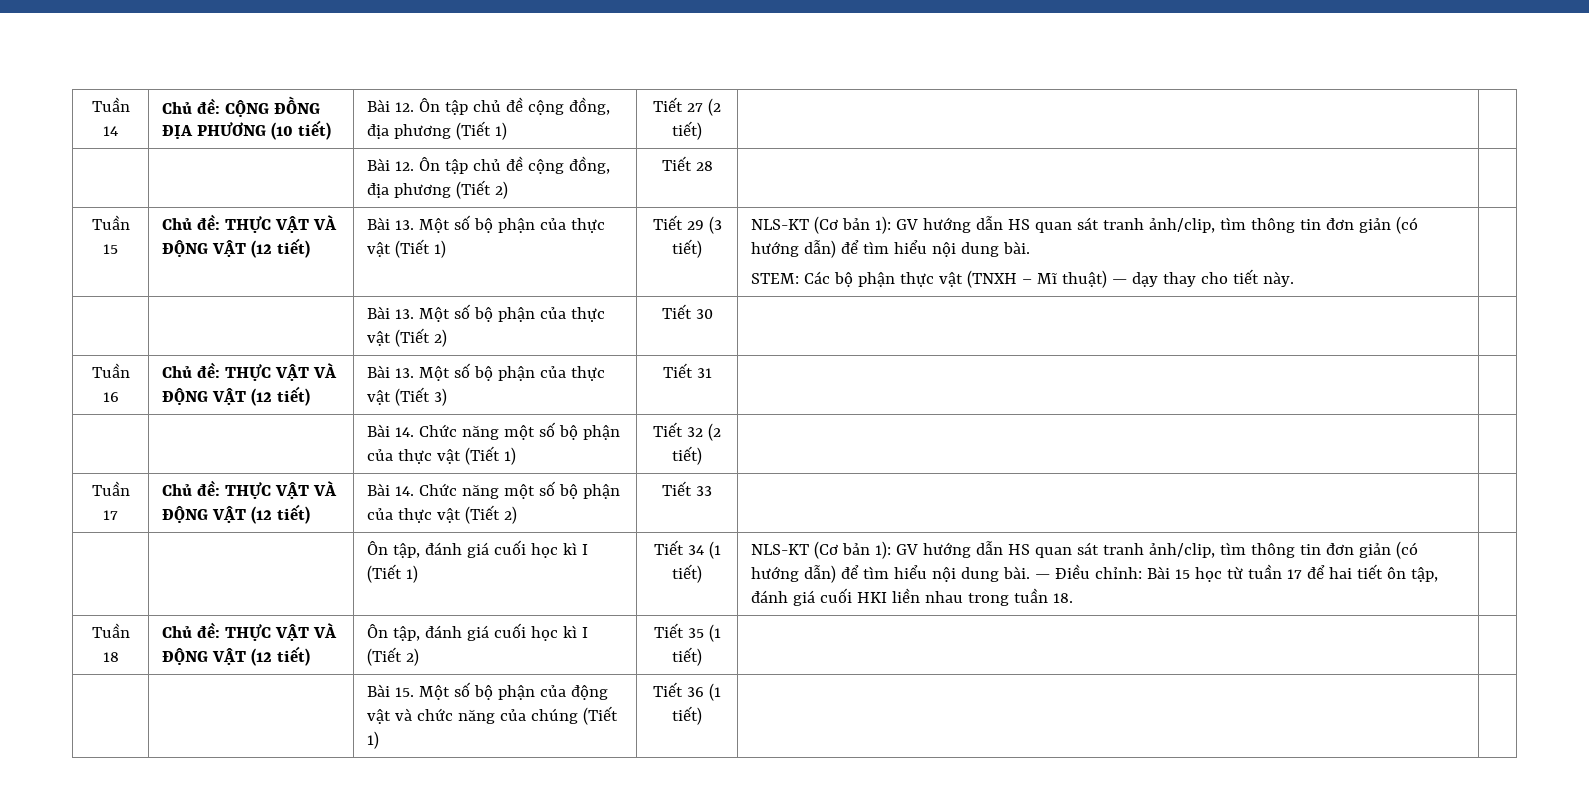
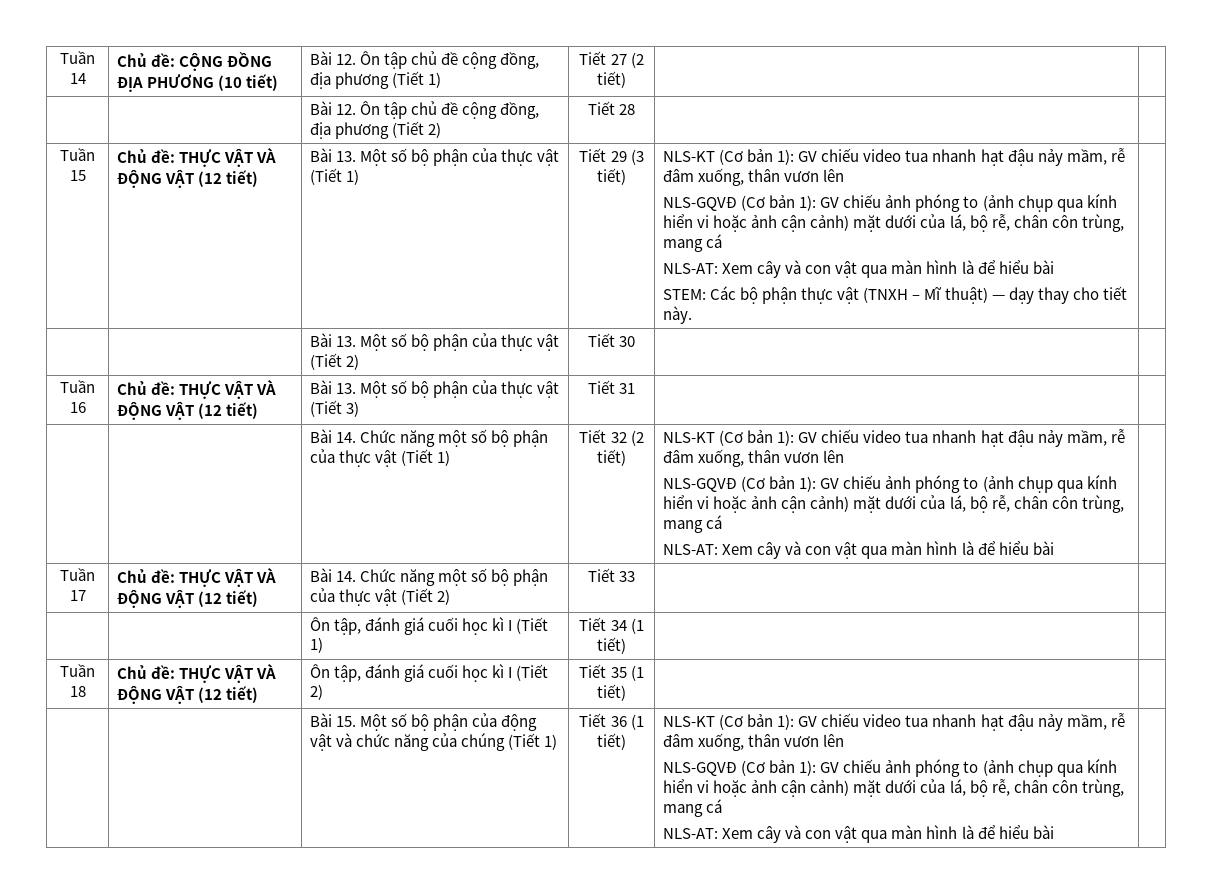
[923,216,1419,234] [751,240,1031,258] hướng dẫn HS quan sát tranh ảnh/clip, tìm thông tin đơn giản (có hướng dẫn) để tìm hiểu nội dung bài. -> [821,148,1125,166] [663,168,845,186] [663,194,1117,212] [663,214,1124,232] [663,234,723,252] [663,260,1054,278] chiếu video tua nhanh hạt đậu nảy mầm, rễ đâm xuống, thân vươn lên // NLS-GQVĐ (Cơ bản 1): GV chiếu ảnh phóng to (ảnh chụp qua kính hiển vi hoặc ảnh cận cảnh) mặt dưới của lá, bộ rễ, chân côn trùng, mang cá // NLS-AT: Xem cây và con vật qua màn hình là để hiểu bài
(702, 455) none -> [663,429,1125,447] [663,449,845,467] [663,475,1117,493] [663,495,1124,513] [663,515,723,533] [663,541,1054,559] NLS-KT (Cơ bản 1): GV chiếu video tua nhanh hạt đậu nảy mầm, rễ đâm xuống, thân vươn lên // NLS-GQVĐ (Cơ bản 1): GV chiếu ảnh phóng to (ảnh chụp qua kính hiển vi hoặc ảnh cận cảnh) mặt dưới của lá, bộ rễ, chân côn trùng, mang cá // NLS-AT: Xem cây và con vật qua màn hình là để hiểu bài
[751,541,1419,559] [751,564,1438,583] [751,588,1074,606] NLS-KT (Cơ bản 1): GV hướng dẫn HS quan sát tranh ảnh/clip, tìm thông tin đơn giản (có hướng dẫn) để tìm hiểu nội dung bài. — Điều chỉnh: Bài 15 học từ tuần 17 để hai tiết ôn tập, đánh giá cuối HKI liền nhau trong tuần 18. -> (626, 645) none
(702, 715) none -> [663,713,1125,731] [663,733,845,751] [663,759,1117,777] [663,779,1124,797] [663,799,723,817] [663,825,1054,843] NLS-KT (Cơ bản 1): GV chiếu video tua nhanh hạt đậu nảy mầm, rễ đâm xuống, thân vươn lên // NLS-GQVĐ (Cơ bản 1): GV chiếu ảnh phóng to (ảnh chụp qua kính hiển vi hoặc ảnh cận cảnh) mặt dưới của lá, bộ rễ, chân côn trùng, mang cá // NLS-AT: Xem cây và con vật qua màn hình là để hiểu bài

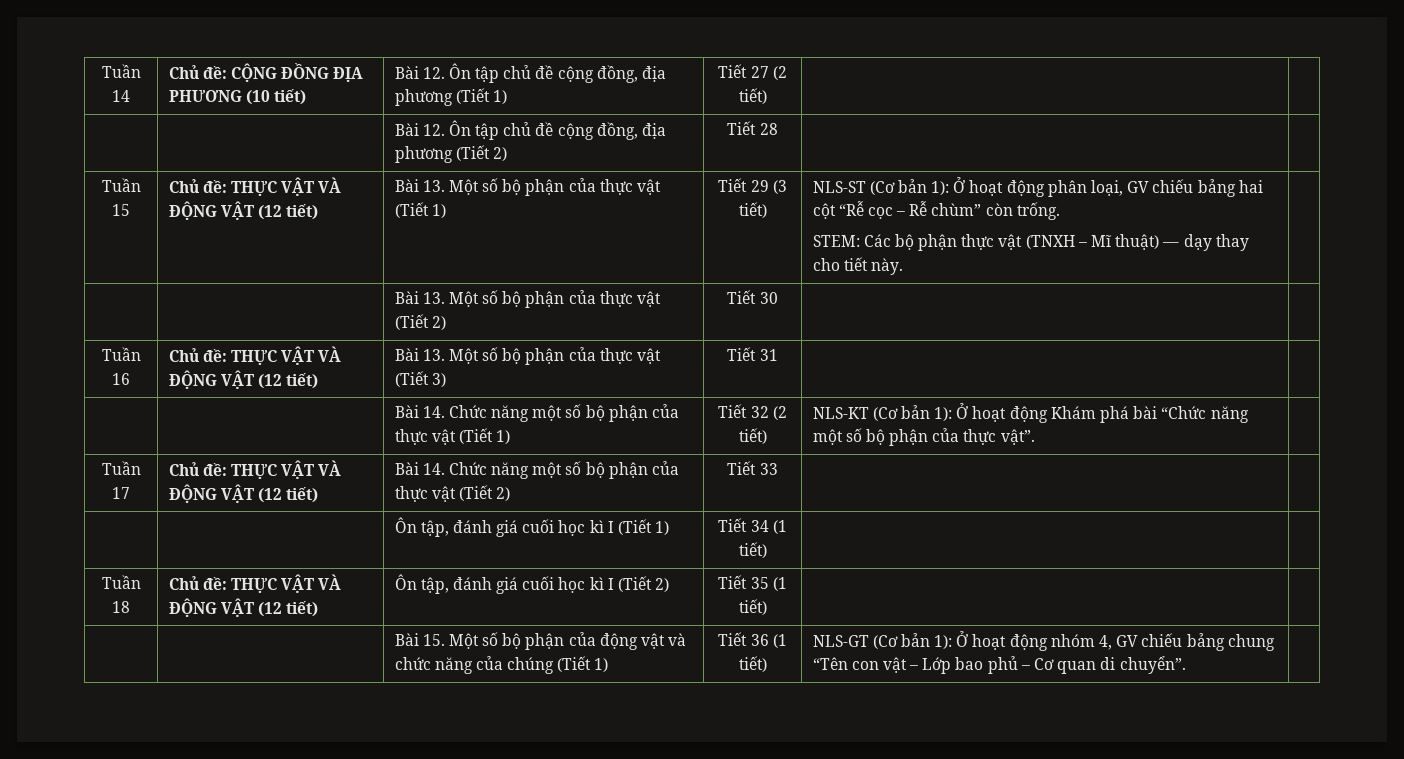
[663,148,1125,166] [663,168,845,186] [663,194,1117,212] [663,214,1124,232] [663,234,723,252] [663,260,1054,278] NLS-KT (Cơ bản 1): GV chiếu video tua nhanh hạt đậu nảy mầm, rễ đâm xuống, thân vươn lên // NLS-GQVĐ (Cơ bản 1): GV chiếu ảnh phóng to (ảnh chụp qua kính hiển vi hoặc ảnh cận cảnh) mặt dưới của lá, bộ rễ, chân côn trùng, mang cá // NLS-AT: Xem cây và con vật qua màn hình là để hiểu bài -> [812,177,1263,197] [812,201,1060,220] NLS-ST (Cơ bản 1): Ở hoạt động phân loại, GV chiếu bảng hai cột “Rễ cọc – Rễ chùm” còn trống.
[798,429,1125,447] [663,449,845,467] [663,475,1117,493] [663,495,1124,513] [663,515,723,533] [663,541,1054,559] GV chiếu video tua nhanh hạt đậu nảy mầm, rễ đâm xuống, thân vươn lên // NLS-GQVĐ (Cơ bản 1): GV chiếu ảnh phóng to (ảnh chụp qua kính hiển vi hoặc ảnh cận cảnh) mặt dưới của lá, bộ rễ, chân côn trùng, mang cá // NLS-AT: Xem cây và con vật qua màn hình là để hiểu bài -> [956,403,1249,423] [812,428,1035,446] Ở hoạt động Khám phá bài “Chức năng một số bộ phận của thực vật”.
[663,713,1125,731] [663,733,845,751] [663,759,1117,777] [663,779,1124,797] [663,799,723,817] [663,825,1054,843] NLS-KT (Cơ bản 1): GV chiếu video tua nhanh hạt đậu nảy mầm, rễ đâm xuống, thân vươn lên // NLS-GQVĐ (Cơ bản 1): GV chiếu ảnh phóng to (ảnh chụp qua kính hiển vi hoặc ảnh cận cảnh) mặt dưới của lá, bộ rễ, chân côn trùng, mang cá // NLS-AT: Xem cây và con vật qua màn hình là để hiểu bài -> [812,631,1275,651] [812,656,1186,674] NLS-GT (Cơ bản 1): Ở hoạt động nhóm 4, GV chiếu bảng chung “Tên con vật – Lớp bao phủ – Cơ quan di chuyển”.

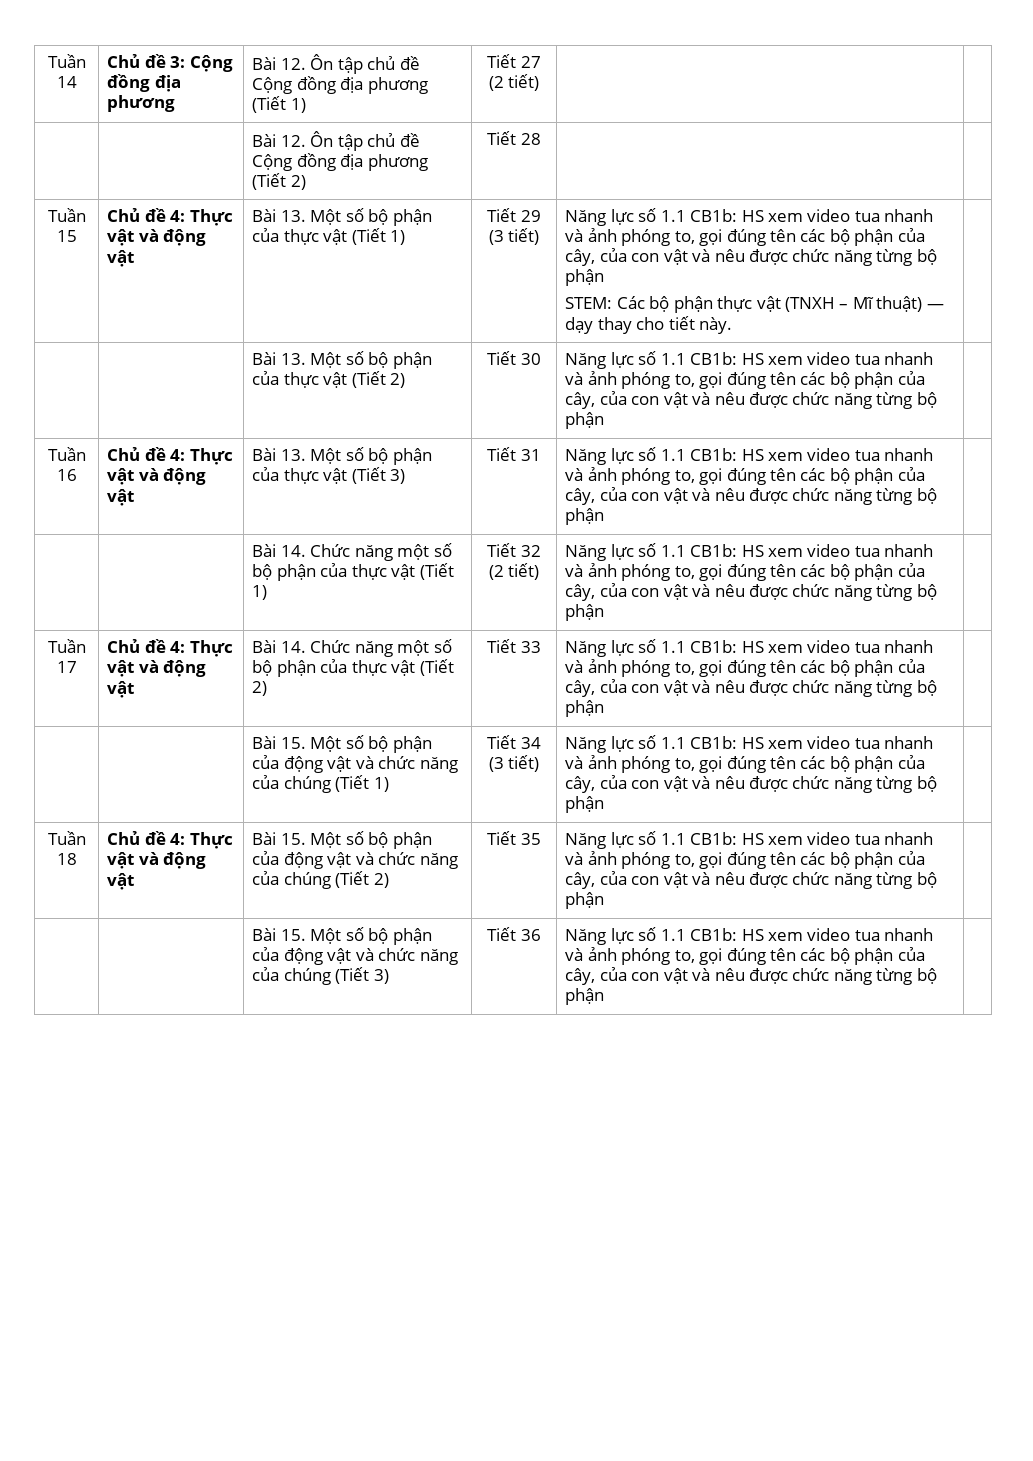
[202,63,364,82] [168,89,306,105] [394,63,638,83] đề: CỘNG ĐỒNG ĐỊA PHƯƠNG (10 tiết) | Bài 12. Ôn tập chủ đề cộng đồng, -> [144,54,233,72] [107,74,181,92] [107,95,176,112] [252,54,420,74] [252,76,336,94] đề 3: Cộng đồng địa phương | Bài 12. Ôn tập chủ đề Cộng đồng
[557,122,638,140] cộng đồng, -> [252,153,336,171] Cộng đồng
[202,177,342,196] [168,201,319,220] đề: THỰC VẬT VÀ ĐỘNG VẬT (12 tiết) -> [144,208,233,226] [107,229,207,246] [107,250,135,267] đề 4: Thực vật và động vật
[812,177,1263,197] [812,201,1060,220] NLS-ST (Cơ bản 1): Ở hoạt động phân loại, GV chiếu bảng hai cột “Rễ cọc – Rễ chùm” còn trống. -> [565,208,934,226] [565,228,925,246] [565,248,937,266] [565,269,605,286] Năng lực số 1.1 CB1b: HS xem video tua nhanh và ảnh phóng to, gọi đúng tên các bộ phận của cây, của con vật và nêu được chức năng từng bộ phận
[101,347,141,361] [112,373,130,385] [168,346,342,365] [168,370,319,389] | // Tuần 16 | Chủ đề: THỰC VẬT VÀ ĐỘNG VẬT (12 tiết) -> [565,351,934,369] [565,371,925,389] [565,391,937,409] [565,412,605,429] [47,447,86,461] [56,469,77,481] [107,447,233,465] [107,468,207,485] [107,489,135,506] Năng lực số 1.1 CB1b: HS xem video tua nhanh và ảnh phóng to, gọi đúng tên các bộ phận của cây, của con vật và nêu được chức năng từng bộ phận | // Tuần 16 | Chủ đề 4: Thực vật và động vật
(778, 355) none -> [565,447,934,465] [565,467,925,485] [565,487,937,505] [565,508,605,525] Năng lực số 1.1 CB1b: HS xem video tua nhanh và ảnh phóng to, gọi đúng tên các bộ phận của cây, của con vật và nêu được chức năng từng bộ phận
[812,403,1249,423] [812,428,1035,446] [101,461,141,475] [112,487,130,499] [168,460,342,479] [168,484,319,503] NLS-KT (Cơ bản 1): Ở hoạt động Khám phá bài “Chức năng một số bộ phận của thực vật”. | // Tuần 17 | Chủ đề: THỰC VẬT VÀ ĐỘNG VẬT (12 tiết) -> [565,543,934,561] [565,563,925,581] [565,583,937,601] [565,604,605,621] [47,639,86,653] [56,661,77,673] [107,639,233,657] [107,660,207,677] [107,681,135,698] Năng lực số 1.1 CB1b: HS xem video tua nhanh và ảnh phóng to, gọi đúng tên các bộ phận của cây, của con vật và nêu được chức năng từng bộ phận | // Tuần 17 | Chủ đề 4: Thực vật và động vật
[394,517,670,537] [718,518,787,534] [738,542,767,558] [101,575,141,589] [112,601,130,613] [168,574,342,593] [168,598,319,617] [394,574,670,594] [718,575,787,591] [738,599,767,615] | // | | Ôn tập, đánh giá cuối học kì I (Tiết 1) | Tiết 34 (1 tiết) | | // Tuần 18 | Chủ đề: THỰC VẬT VÀ ĐỘNG VẬT (12 tiết) | Ôn tập, đánh giá cuối học kì I (Tiết 2) | Tiết 35 (1 tiết) | -> [565,639,934,657] [565,659,925,677] [565,679,937,697] [565,700,605,717] Năng lực số 1.1 CB1b: HS xem video tua nhanh và ảnh phóng to, gọi đúng tên các bộ phận của cây, của con vật và nêu được chức năng từng bộ phận
[750,634,787,648] [738,656,767,672] [812,631,1275,651] [812,656,1186,674] 36 (1 tiết) | NLS-GT (Cơ bản 1): Ở hoạt động nhóm 4, GV chiếu bảng chung “Tên con vật – Lớp bao phủ – Cơ quan di chuyển”. -> [520,737,541,749] [488,755,540,772] [565,735,934,753] [565,755,925,773] [565,775,937,793] [565,796,605,813] [47,831,86,845] [56,853,77,865] [107,831,233,849] [107,852,207,869] [107,873,135,890] [252,831,432,849] [252,851,458,869] [252,871,389,889] [487,831,541,845] [565,831,934,849] [565,851,925,869] [565,871,937,889] [565,892,605,909] [252,927,432,945] [252,947,458,965] [252,967,389,985] [487,927,541,941] [565,927,934,945] [565,947,925,965] [565,967,937,985] [565,988,605,1005] 34 (3 tiết) | Năng lực số 1.1 CB1b: HS xem video tua nhanh và ảnh phóng to, gọi đúng tên các bộ phận của cây, của con vật và nêu được chức năng từng bộ phận | // Tuần 18 | Chủ đề 4: Thực vật và động vật | Bài 15. Một số bộ phận của động vật và chức năng của chúng (Tiết 2) | Tiết 35 | Năng lực số 1.1 CB1b: HS xem video tua nhanh và ảnh phóng to, gọi đúng tên các bộ phận của cây, của con vật và nêu được chức năng từng bộ phận | // | | Bài 15. Một số bộ phận của động vật và chức năng của chúng (Tiết 3) | Tiết 36 | Năng lực số 1.1 CB1b: HS xem video tua nhanh và ảnh phóng to, gọi đúng tên các bộ phận của cây, của con vật và nêu được chức năng từng bộ phận

